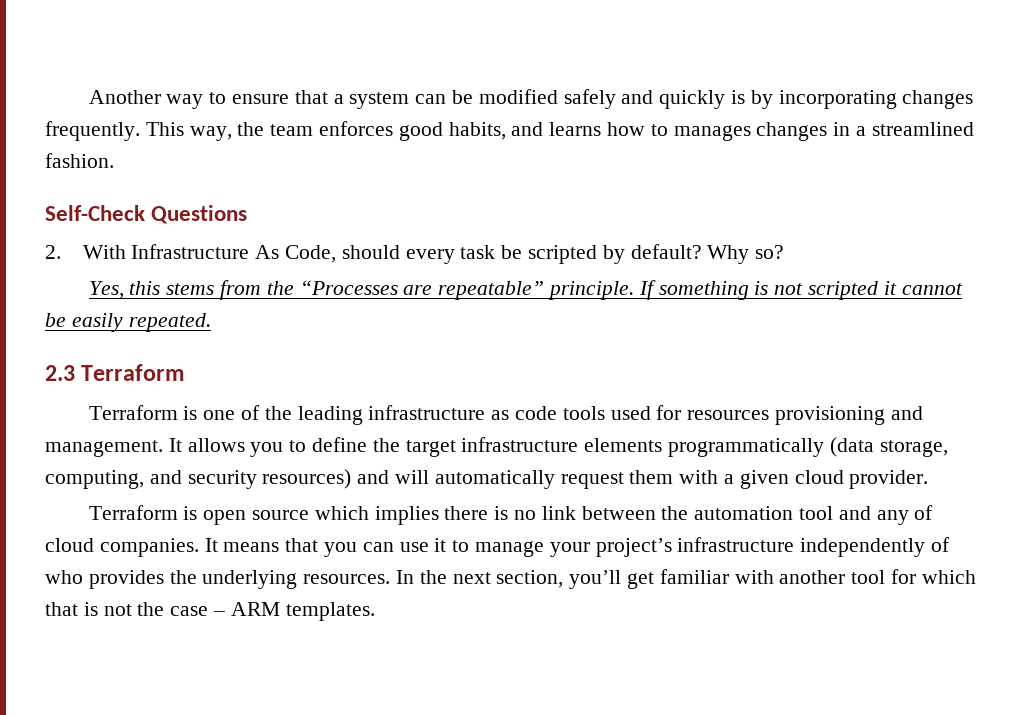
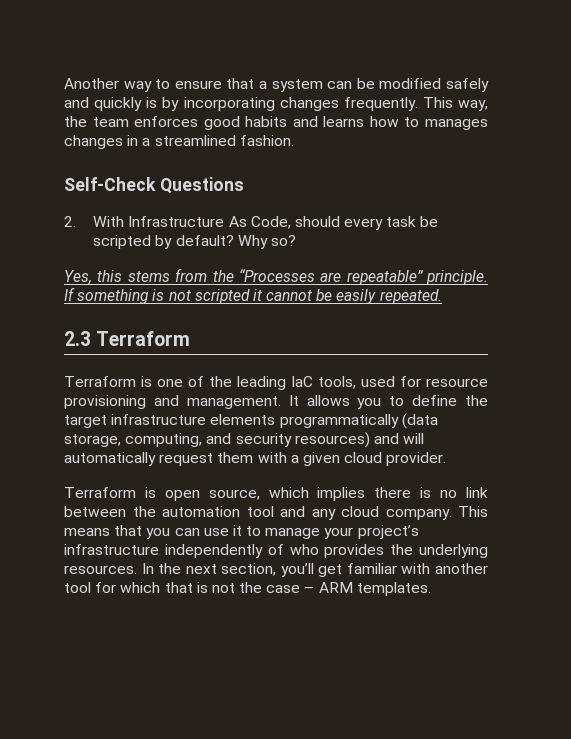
[448,122,506,140] habits, -> [245,116,288,127] habits
[368,405,605,420] infrastructure as code tools -> [291,376,356,389] IaC tools,
[687,410,770,420] resources -> [426,378,488,387] resource
[251,510,309,520] source -> [208,489,260,500] source,
[914,505,934,520] [45,538,218,557] of cloud companies. It -> [341,506,488,520] cloud company. This

